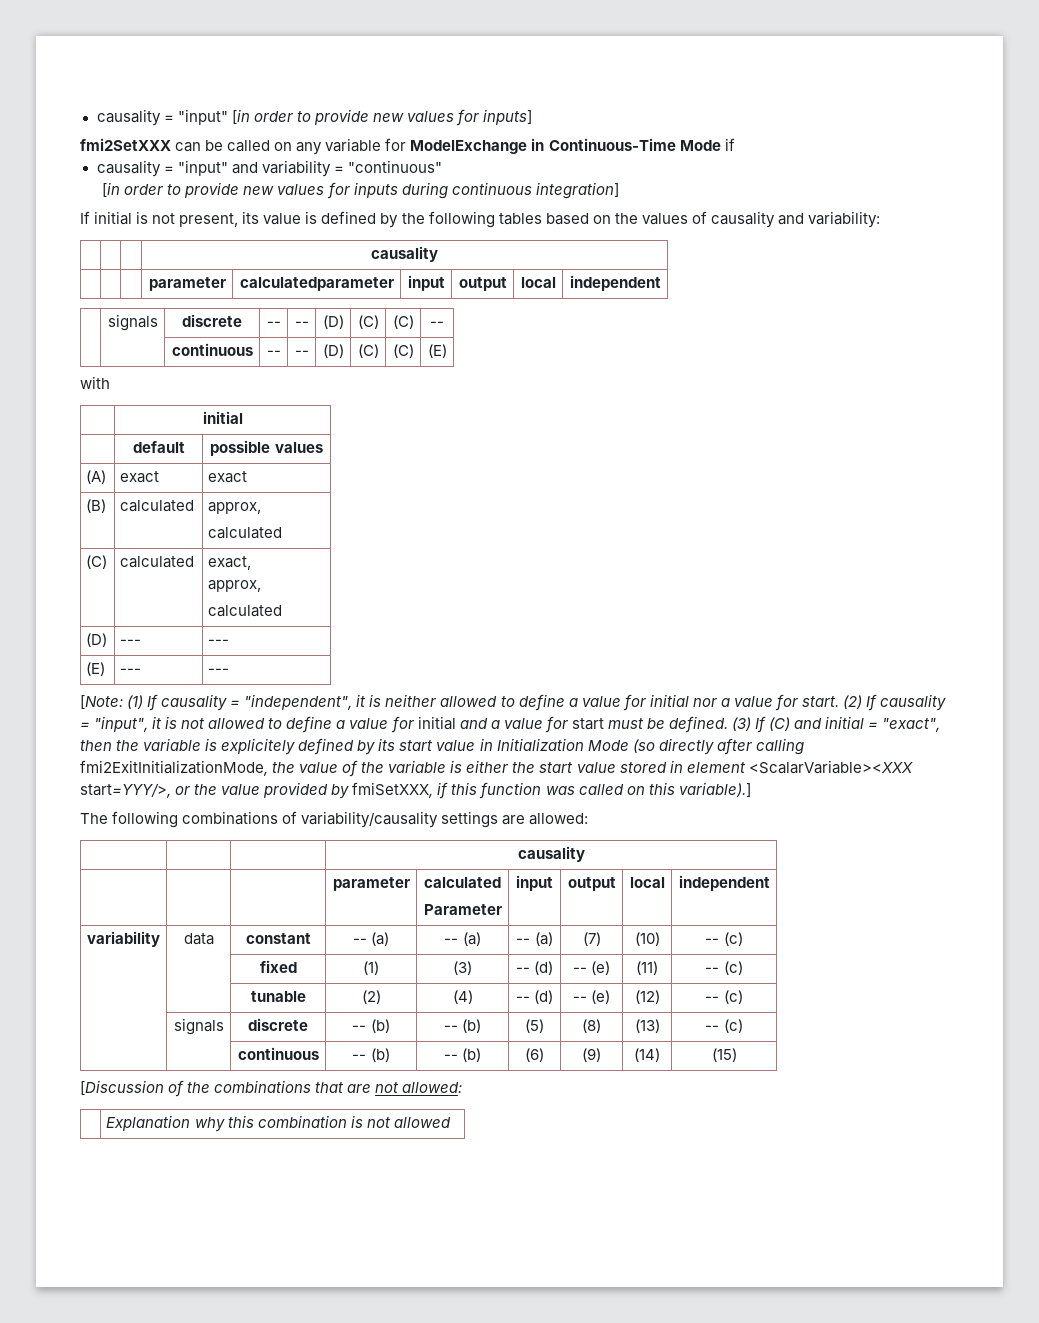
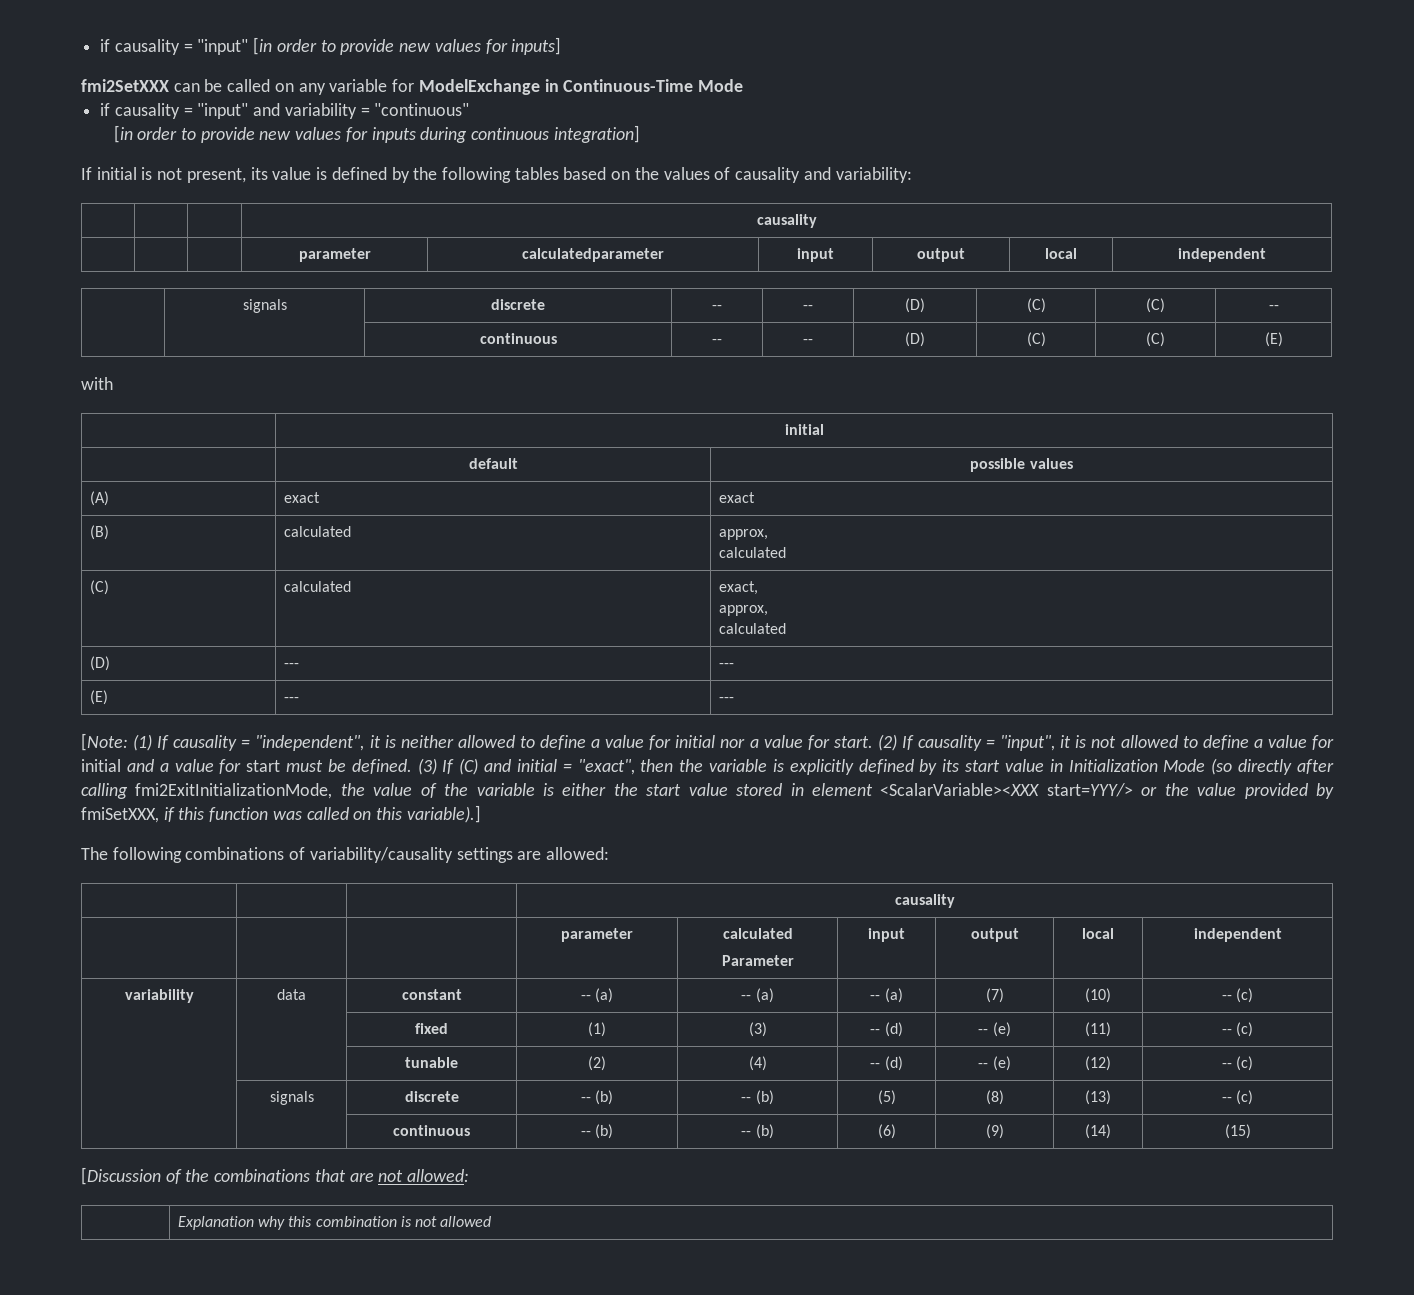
(96, 117) none -> [100,39,111,52] if
[724,138,735,151] if // -> [100,103,111,116] // if
[221,738,296,755] explicitely -> [789,759,854,775] explicitly
[80,783,171,798] start=YYY/>, -> [1046,783,1133,797] start=YYY/>

